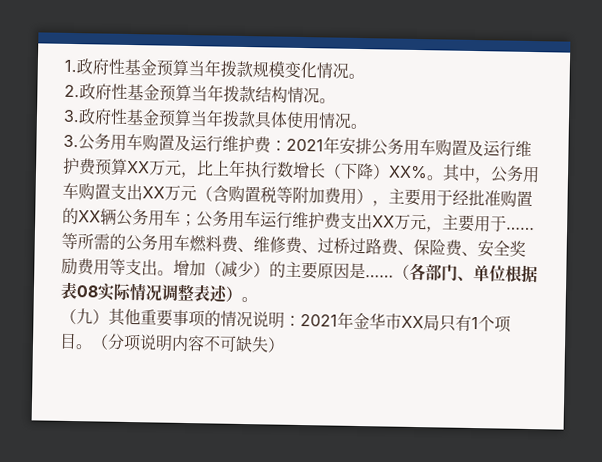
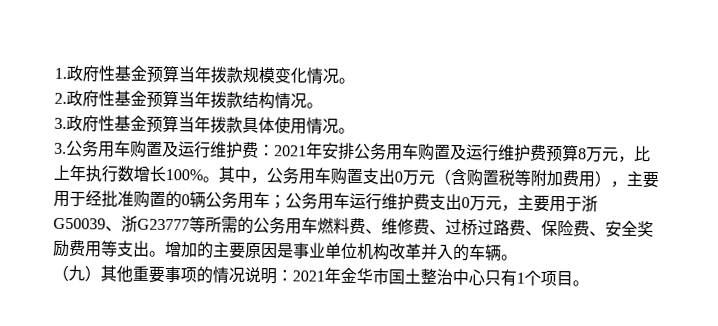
[126,160,150,174] XX -> [578,148,587,160] 8
[324,162,428,180] （下降）XX% -> [165,169,203,181] 100%
[142,186,165,199] XX -> [394,171,403,183] 0
[78,210,101,223] XX -> [181,194,190,206] 0
[372,215,395,228] XX -> [461,197,470,209] 0
[506,226,535,231] …… -> [581,195,598,213] [53,215,190,233] 浙G50039、浙G23777
[205,260,270,278] （减少） -> (198, 249) none
[365,262,538,284] [60,281,243,303] ……（各部门、单位根据表08实际情况调整表述） -> [293,242,502,262] 事业单位机构改革并入的车辆
[401,314,440,331] XX局 -> [388,268,485,286] 国土整治中心
[91,333,285,353] （分项说明内容不可缺失） -> (589, 283) none

